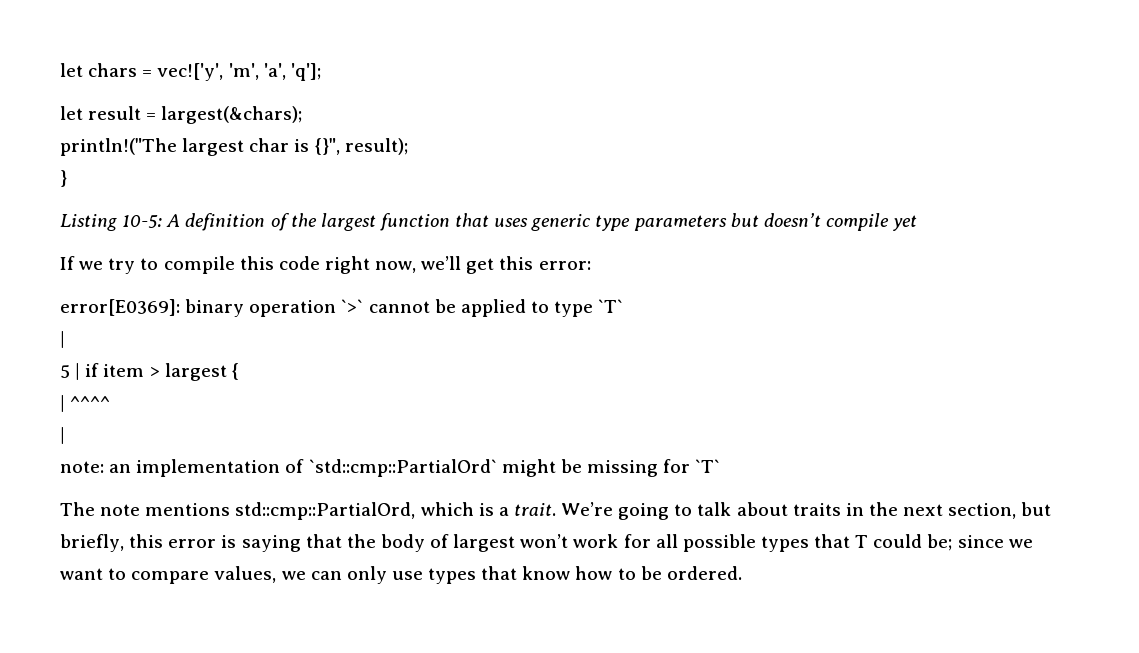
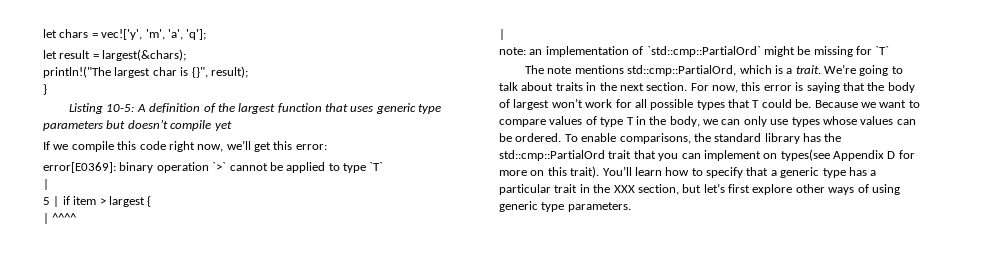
[108,258,159,274] try to -> (69, 147) none
[948,502,1052,519] [60,534,124,552] section, but briefly, -> [646,82,738,93] section. For now,
[927,534,1004,551] be; since -> [795,99,858,108] be. Because
[214,566,277,583] values, -> [549,116,700,127] values of type T in the body,
[481,566,742,580] that know how to be ordered. -> [822,116,916,125] [499,133,842,144] [499,149,915,161] [499,166,877,178] [499,183,900,195] [499,201,631,212] whose values can be ordered. To enable comparisons, the standard library has the std::cmp::PartialOrd trait that you can implement on types(see Appendix D for more on this trait). You’ll learn how to specify that a generic type has a particular trait in the XXX section, but let’s first explore other ways of using generic type parameters.

